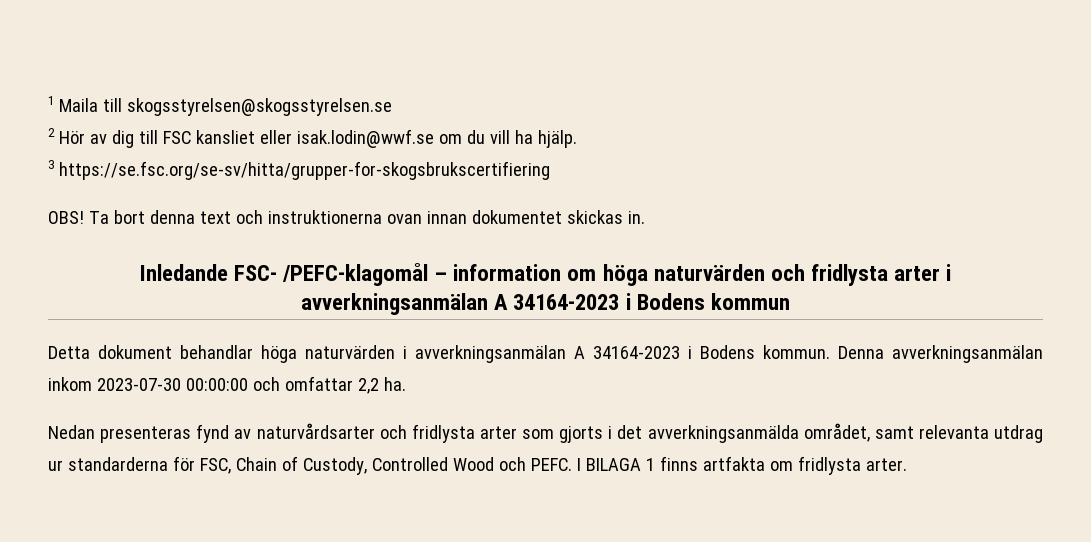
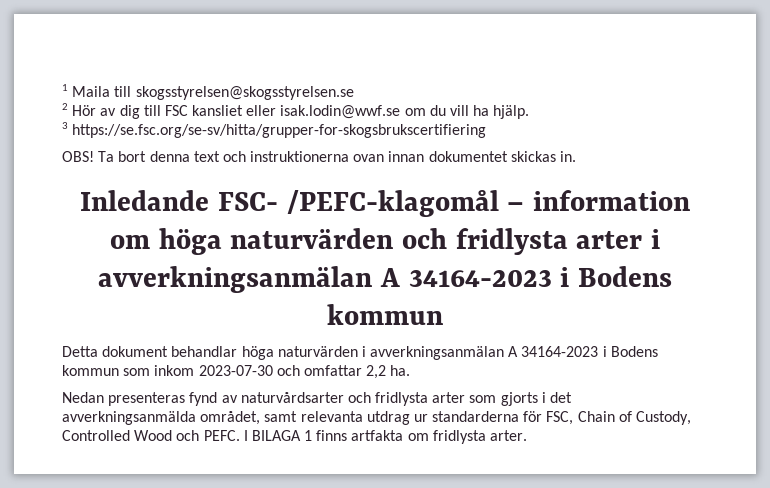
[763,345,1043,363] kommun. Denna avverkningsanmälan -> [62,365,151,376] kommun som
[185,378,248,391] 00:00:00 -> (273, 370) none

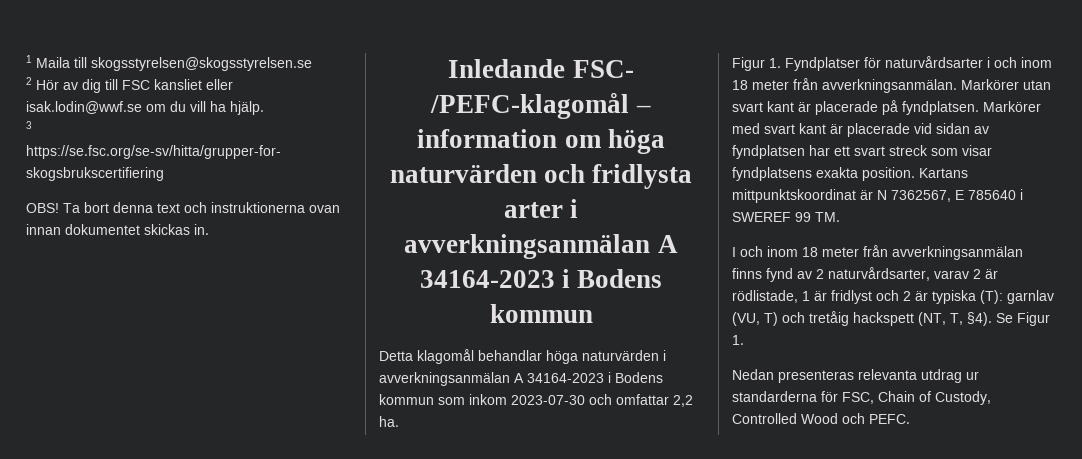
[102,346,169,357] dokument -> [417,349,474,364] klagomål
[62,392,573,406] [62,411,298,425] Nedan presenteras fynd av naturvårdsarter och fridlysta arter som gjorts i det avverkningsanmälda området, samt -> [732,56,1052,71] [732,78,1051,93] [732,100,1041,115] [732,123,989,137] [732,145,992,159] [732,167,968,181] [732,189,1023,203] [732,212,840,222] [732,245,1023,260] [732,267,998,282] [732,290,1054,304] [732,311,1050,326] [732,335,744,345] [732,369,854,383] Figur 1. Fyndplatser för naturvårdsarter i och inom 18 meter från avverkningsanmälan. Markörer utan svart kant är placerade på fyndplatsen. Markörer med svart kant är placerade vid sidan av fyndplatsen har ett svart streck som visar fyndplatsens exakta position. Kartans mittpunktskoordinat är N 7362567, E 785640 i SWEREF 99 TM. // I och inom 18 meter från avverkningsanmälan finns fynd av 2 naturvårdsarter, varav 2 är rödlistade, 1 är fridlyst och 2 är typiska (T): garnlav (VU, T) och tretåig hackspett (NT, T, §4). Se Figur 1. // Nedan presenteras
[243,430,528,444] I BILAGA 1 finns artfakta om fridlysta arter. -> (910, 419) none

